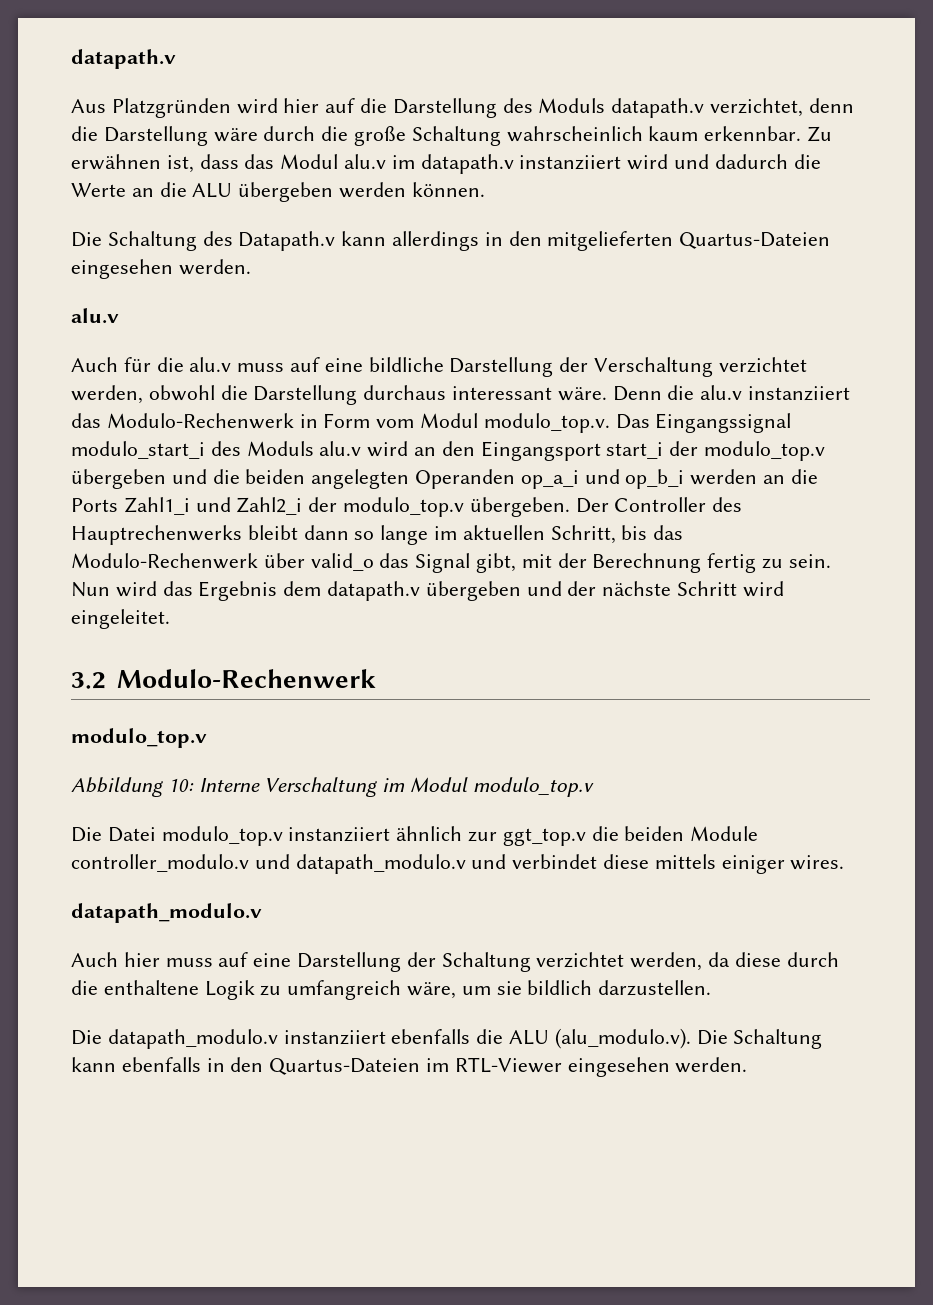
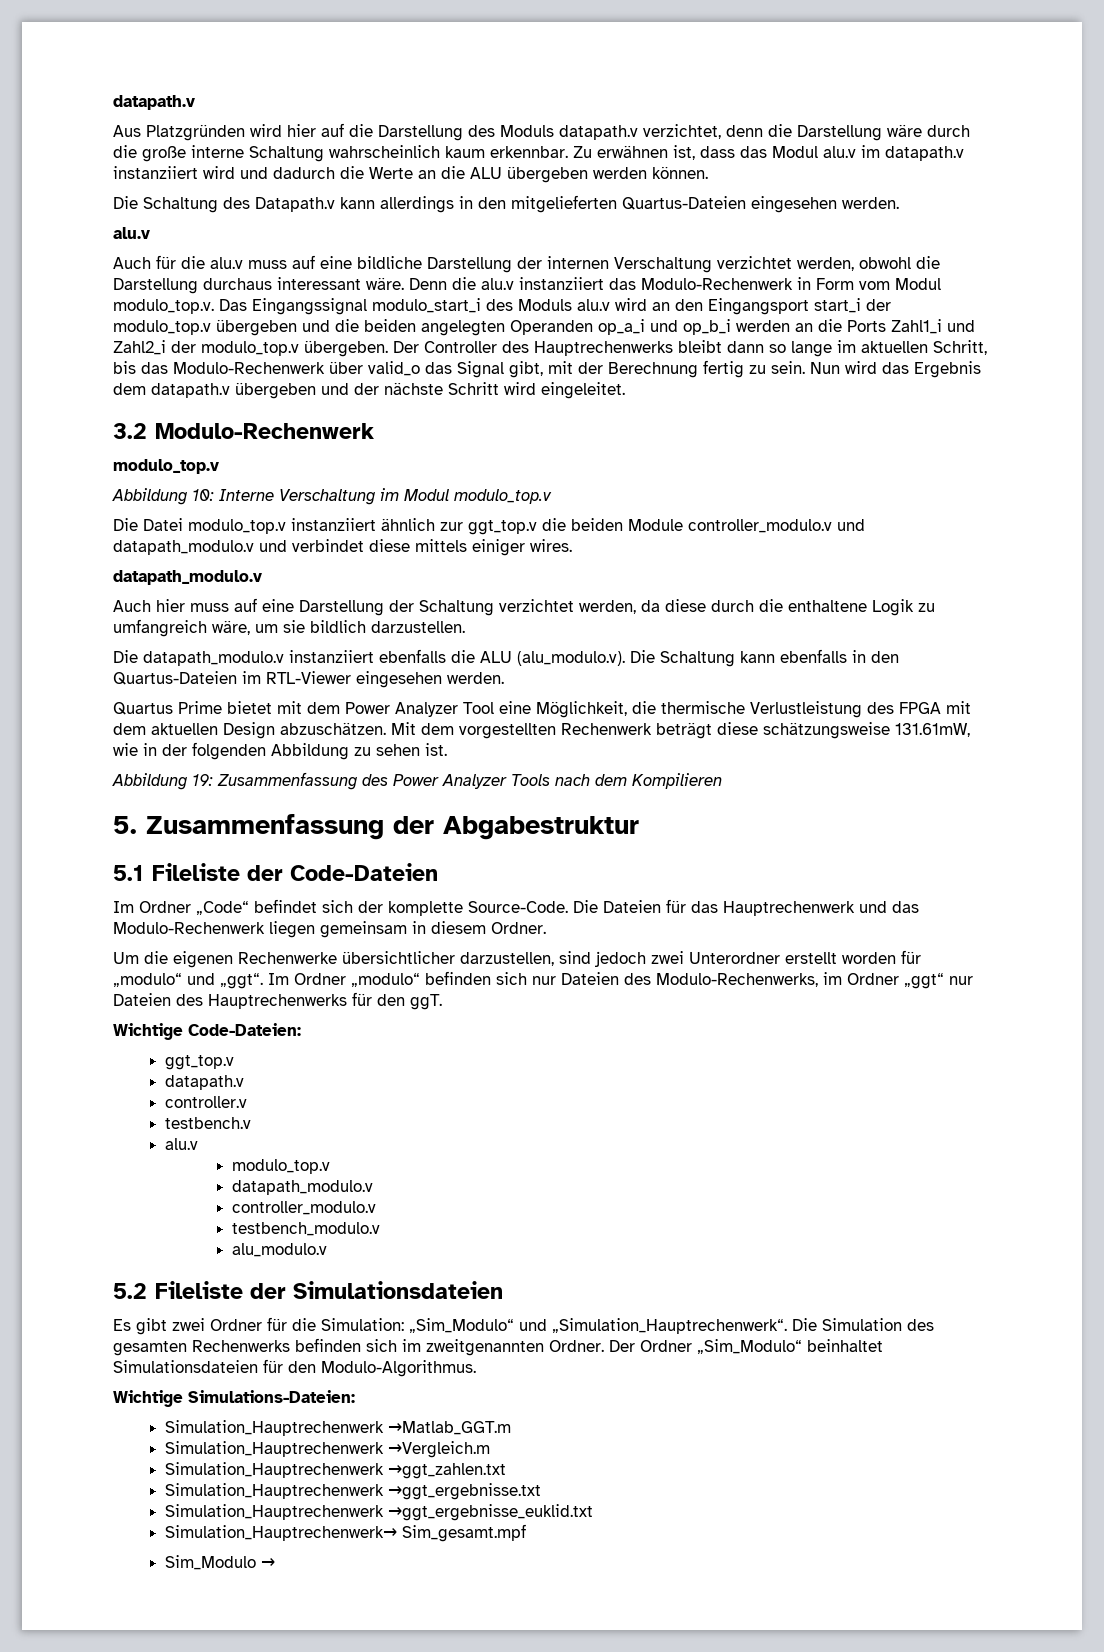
(407, 136) none -> [191,145,244,158] interne
(589, 364) none -> [547,256,609,269] internen
(748, 1065) none -> [113,701,971,718] [113,722,970,739] [113,742,447,760] [112,772,722,790] [113,814,640,840] [113,863,438,881] [113,899,919,916] [113,921,546,938] [113,950,921,968] [113,971,973,989] [113,992,442,1010] [113,1023,301,1040] [165,1055,235,1070] [165,1075,245,1090] [165,1096,248,1108] [165,1117,252,1129] [165,1138,199,1150] [232,1159,331,1174] [232,1180,374,1195] [232,1201,377,1215] [232,1222,381,1236] [232,1243,328,1257] [113,1281,503,1299] [113,1317,934,1335] [113,1338,883,1356] [113,1359,476,1377] [113,1390,355,1407] [165,1420,512,1436] [165,1441,491,1458] [165,1462,507,1479] [165,1483,542,1500] [165,1504,594,1521] [165,1524,527,1542] [165,1555,276,1570] // Quartus Prime bietet mit dem Power Analyzer Tool eine Möglichkeit, die thermische Verlustleistung des FPGA mit dem aktuellen Design abzuschätzen. Mit dem vorgestellten Rechenwerk beträgt diese schätzungsweise 131.61mW, wie in der folgenden Abbildung zu sehen ist. // Abbildung 19: Zusammenfassung des Power Analyzer Tools nach dem Kompilieren // 5. Zusammenfassung der Abgabestruktur // 5.1 Fileliste der Code-Dateien // Im Ordner „Code“ befindet sich der komplette Source-Code. Die Dateien für das Hauptrechenwerk und das Modulo-Rechenwerk liegen gemeinsam in diesem Ordner. // Um die eigenen Rechenwerke übersichtlicher darzustellen, sind jedoch zwei Unterordner erstellt worden für „modulo“ und „ggt“. Im Ordner „modulo“ befinden sich nur Dateien des Modulo-Rechenwerks, im Ordner „ggt“ nur Dateien des Hauptrechenwerks für den ggT. // Wichtige Code-Dateien: // ggt_top.v // datapath.v // controller.v // testbench.v // alu.v // modulo_top.v // datapath_modulo.v // controller_modulo.v // testbench_modulo.v // alu_modulo.v // 5.2 Fileliste der Simulationsdateien // Es gibt zwei Ordner für die Simulation: „Sim_Modulo“ und „Simulation_Hauptrechenwerk“. Die Simulation des gesamten Rechenwerks befinden sich im zweitgenannten Ordner. Der Ordner „Sim_Modulo“ beinhaltet Simulationsdateien für den Modulo-Algorithmus. // Wichtige Simulations-Dateien: // Simulation_Hauptrechenwerk →Matlab_GGT.m // Simulation_Hauptrechenwerk →Vergleich.m // Simulation_Hauptrechenwerk →ggt_zahlen.txt // Simulation_Hauptrechenwerk →ggt_ergebnisse.txt // Simulation_Hauptrechenwerk →ggt_ergebnisse_euklid.txt // Simulation_Hauptrechenwerk→ Sim_gesamt.mpf // Sim_Modulo →

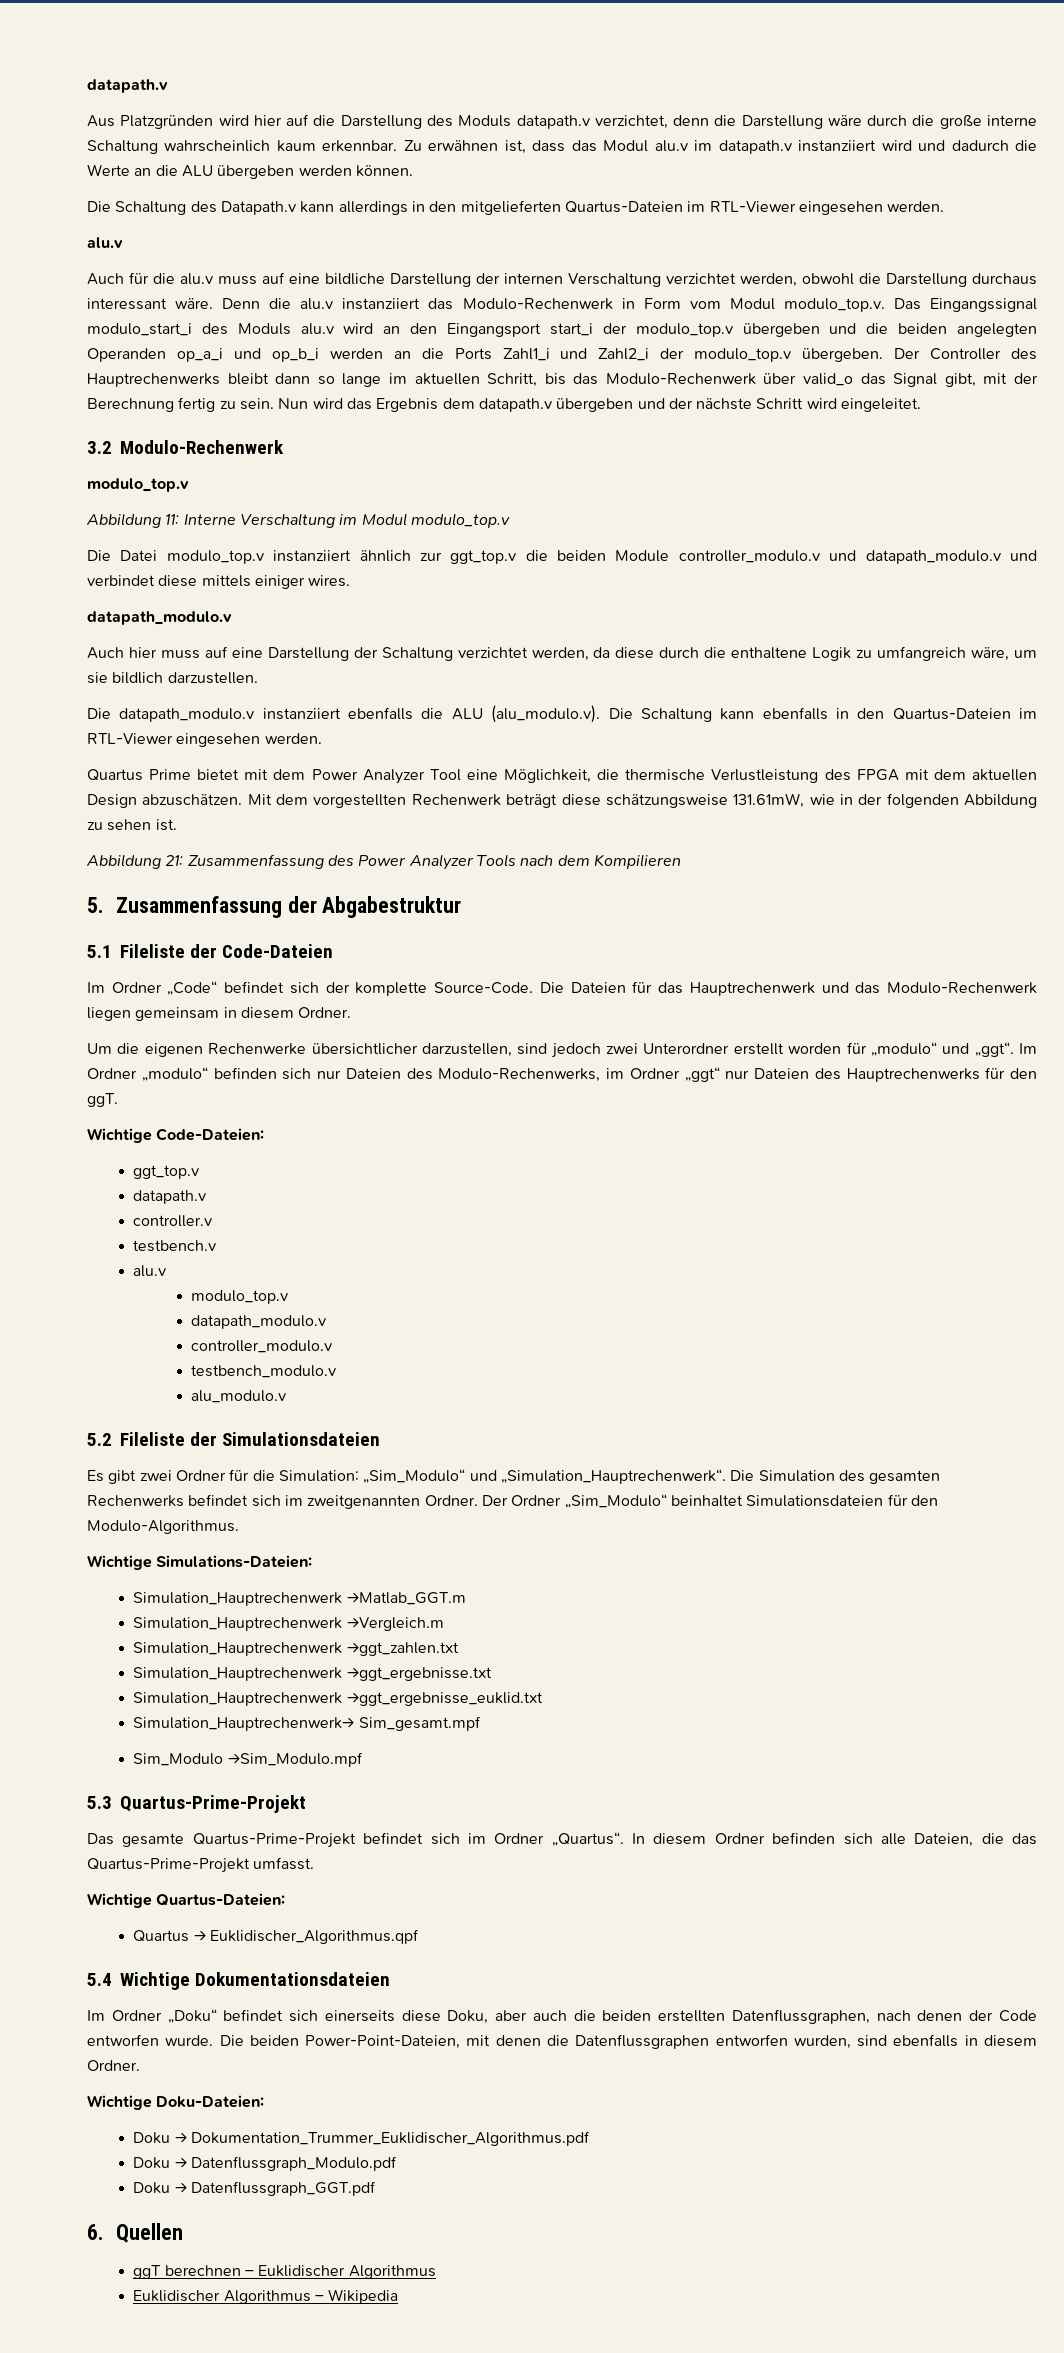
(746, 203) none -> [687,201,796,212] im RTL-Viewer
[192,489,214,501] 10: -> [165,514,180,525] 11:
[192,774,213,786] 19: -> [165,855,184,866] 21:
[295,1338,361,1352] befinden -> [188,1494,249,1506] befindet
[261,1558,276,1568] → -> [227,1752,363,1767] [87,1795,306,1813] [87,1832,1037,1848] [87,1857,315,1873] [87,1893,286,1908] [133,1929,420,1944] [87,1972,391,1990] [87,2009,1037,2024] [87,2034,1038,2049] [87,2060,140,2071] [87,2095,265,2110] [133,2131,591,2146] [133,2156,398,2171] [133,2181,377,2196] [87,2223,183,2243] [133,2265,436,2279] [133,2289,399,2304] →Sim_Modulo.mpf // 5.3 Quartus-Prime-Projekt // Das gesamte Quartus-Prime-Projekt befindet sich im Ordner „Quartus“. In diesem Ordner befinden sich alle Dateien, die das Quartus-Prime-Projekt umfasst. // Wichtige Quartus-Dateien: // Quartus → Euklidischer_Algorithmus.qpf // 5.4 Wichtige Dokumentationsdateien // Im Ordner „Doku“ befindet sich einerseits diese Doku, aber auch die beiden erstellten Datenflussgraphen, nach denen der Code entworfen wurde. Die beiden Power-Point-Dateien, mit denen die Datenflussgraphen entworfen wurden, sind ebenfalls in diesem Ordner. // Wichtige Doku-Dateien: // Doku → Dokumentation_Trummer_Euklidischer_Algorithmus.pdf // Doku → Datenflussgraph_Modulo.pdf // Doku → Datenflussgraph_GGT.pdf // 6. Quellen // ggT berechnen – Euklidischer Algorithmus // Euklidischer Algorithmus – Wikipedia

